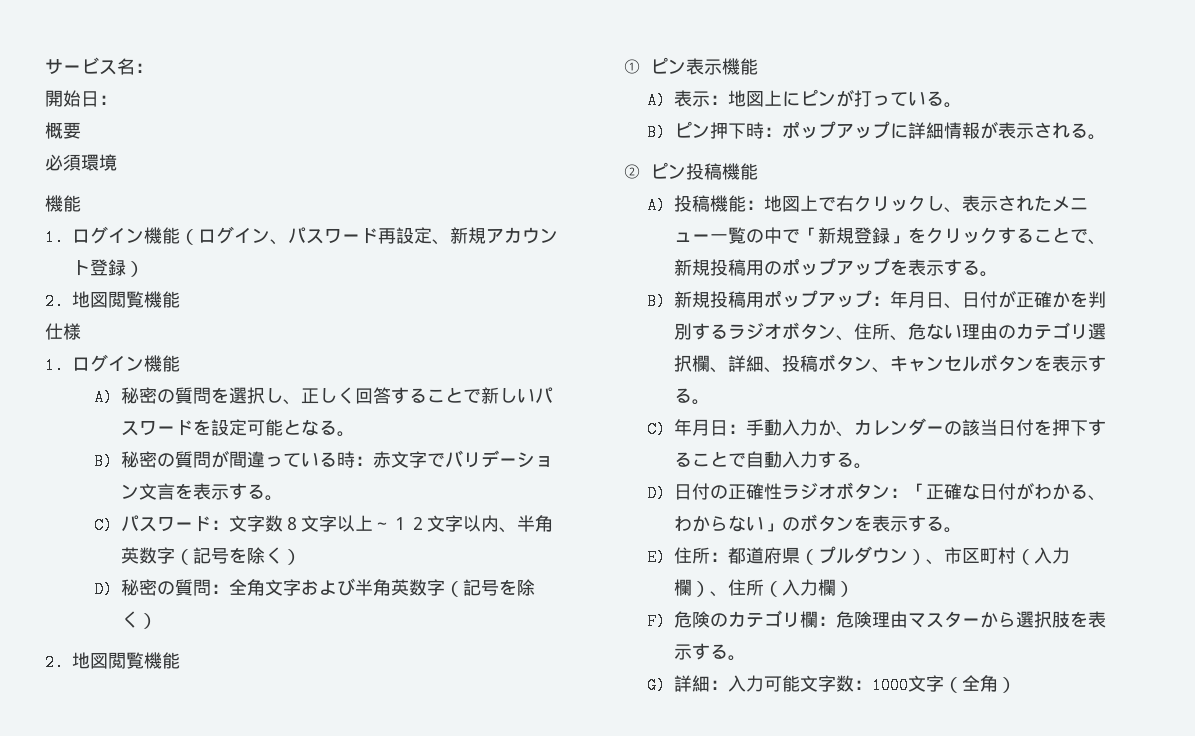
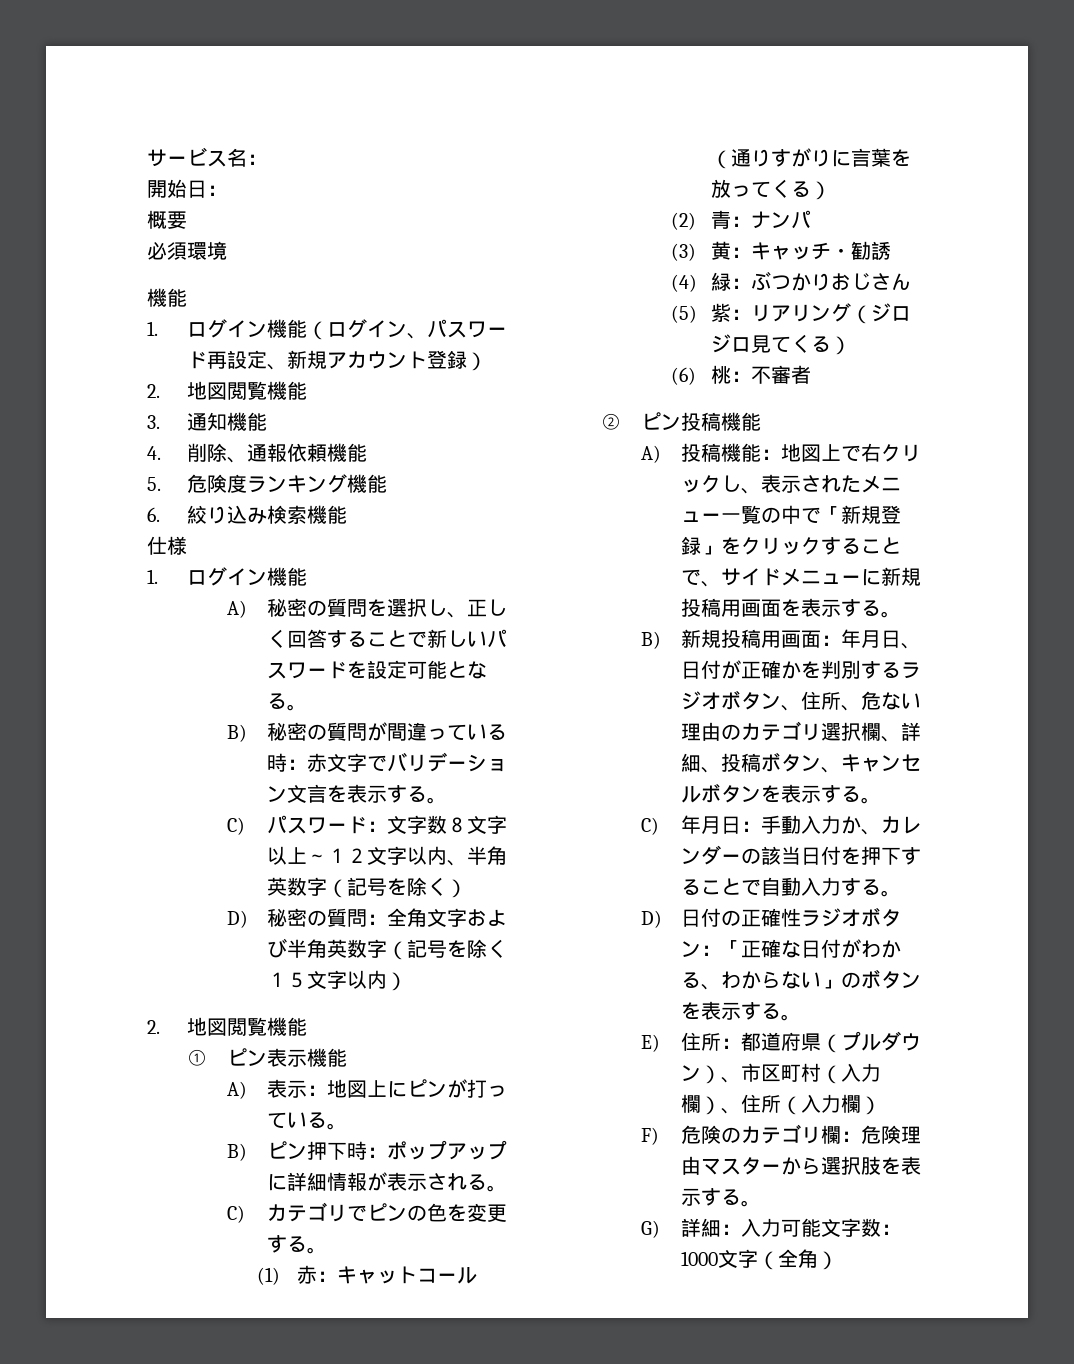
(180, 299) none -> [147,412,267,431] [147,443,367,463] [147,474,387,493] [147,505,347,524] // 3.通知機能 // 4.削除、通報依頼機能 // 5.危険度ランキング機能 // 6.絞り込み検索機能
(140, 619) none -> [266,970,387,989] １５文字以内
(1107, 137) none -> [226,1202,507,1223] [266,1235,327,1254] [256,1265,477,1285] [710,148,911,169] [710,179,831,200] [670,210,811,230] [670,241,891,261] [670,271,911,292] [670,303,911,324] [710,334,851,355] [670,365,811,385] // C)カテゴリでピンの色を変更する。 // (1)赤：キャットコール（通りすがりに言葉を放ってくる） // (2)青：ナンパ // (3)黄：キャッチ・勧誘 // (4)緑：ぶつかりおじさん // (5)紫：リアリング（ジロジロ見てくる） // (6)桃：不審者
[674,258,891,276] 新規投稿用のポップアップ -> [720,567,921,586] [680,598,781,617] サイドメニューに新規投稿用画面
[764,290,873,308] ポップアップ -> [780,630,821,648] 画面

